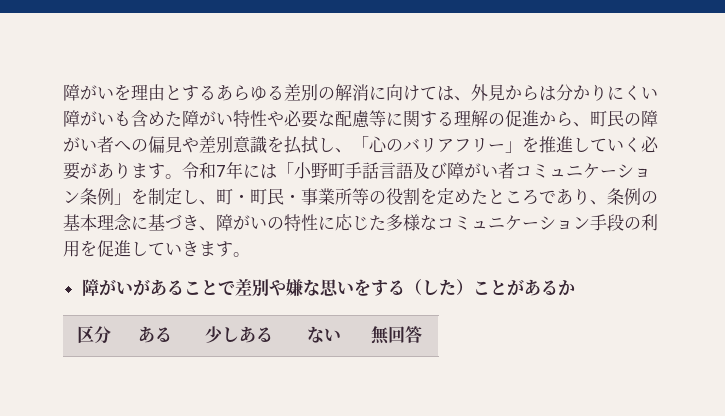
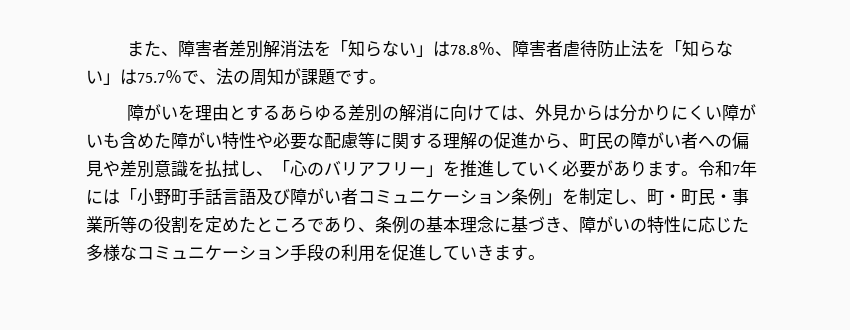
(63, 92) none -> [126,40,733,58] [86,68,386,86] また、障害者差別解消法を「知らない」は78.8％、障害者虐待防止法を「知らない」は75.7％で、法の周知が課題です。 //
[81,278,575,297] [77,326,111,344] [138,326,172,343] [205,326,273,343] [306,326,341,343] [371,326,422,344] // 障がいがあることで差別や嫌な思いをする（した）ことがあるか // 区分 | ある | 少しある | ない | 無回答 -> (545, 257) none

